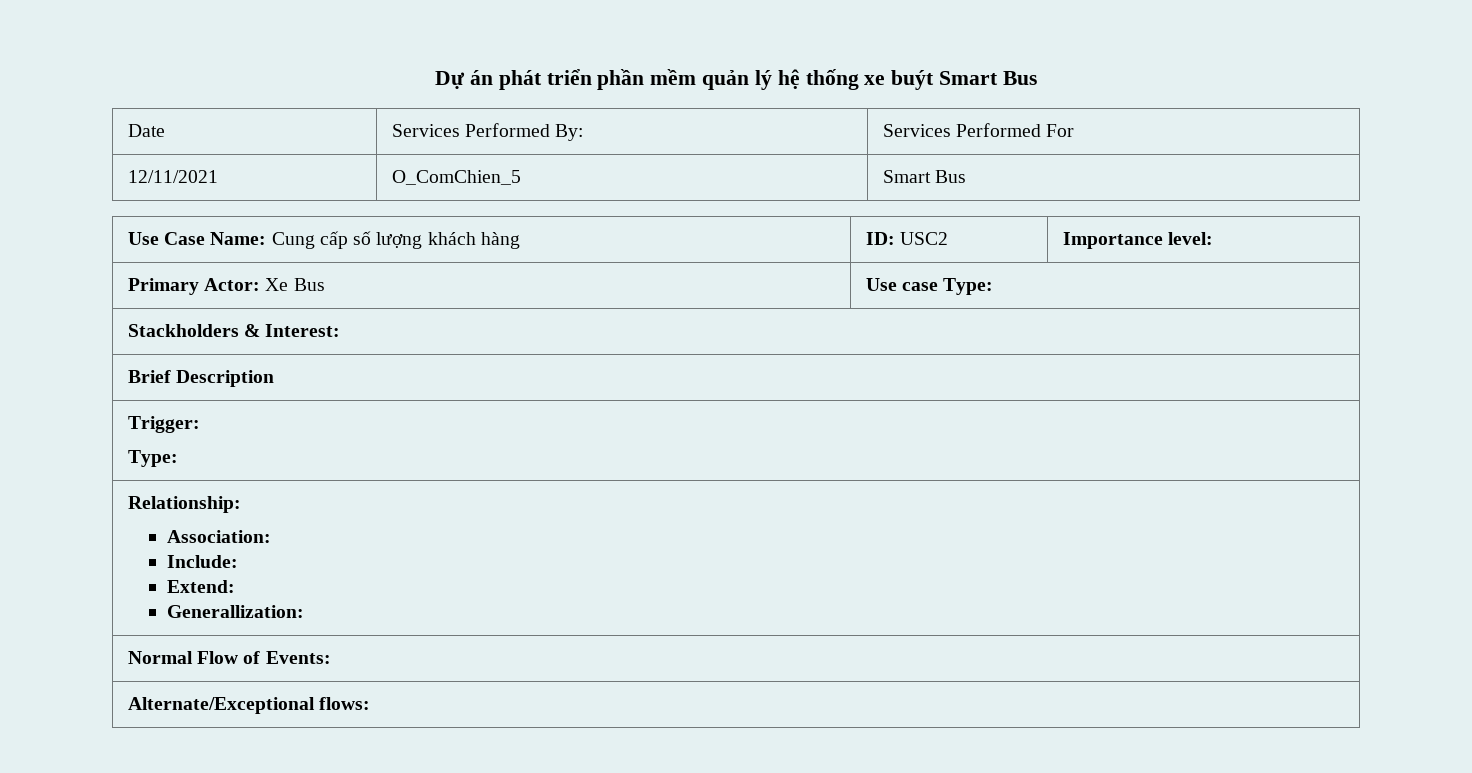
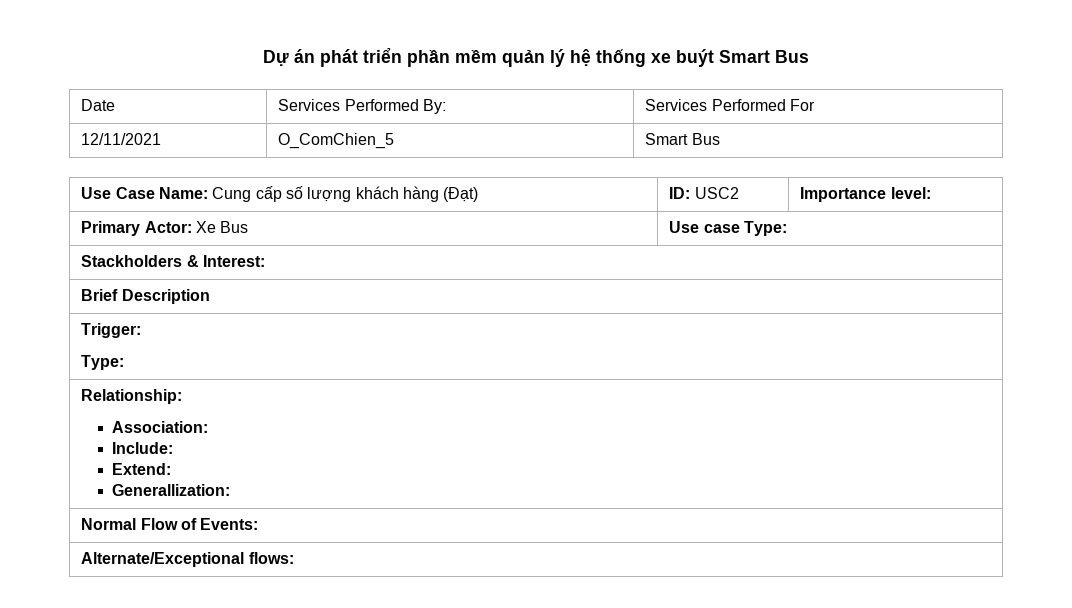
(520, 240) none -> [443,187,479,202] (Đạt)

